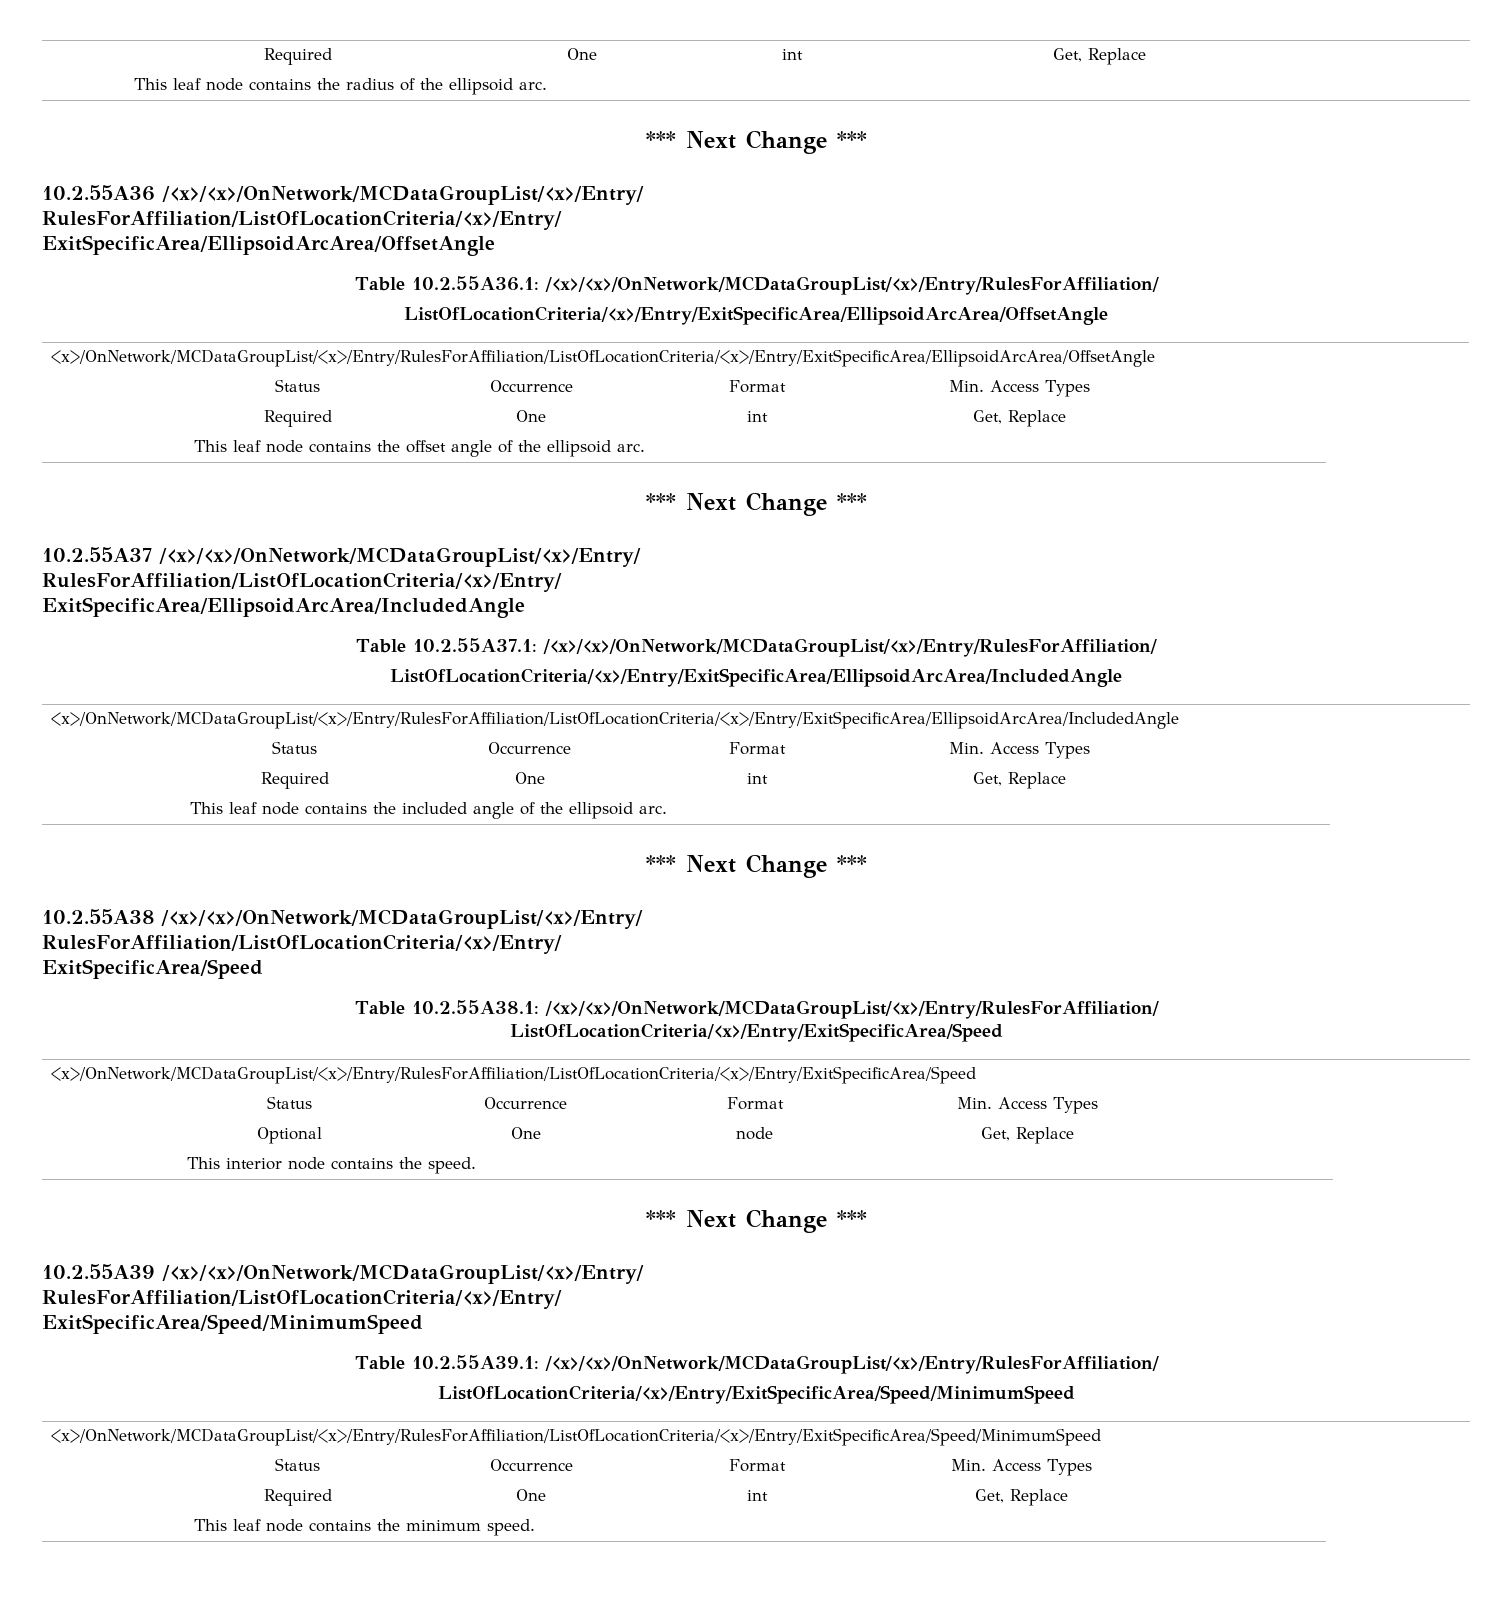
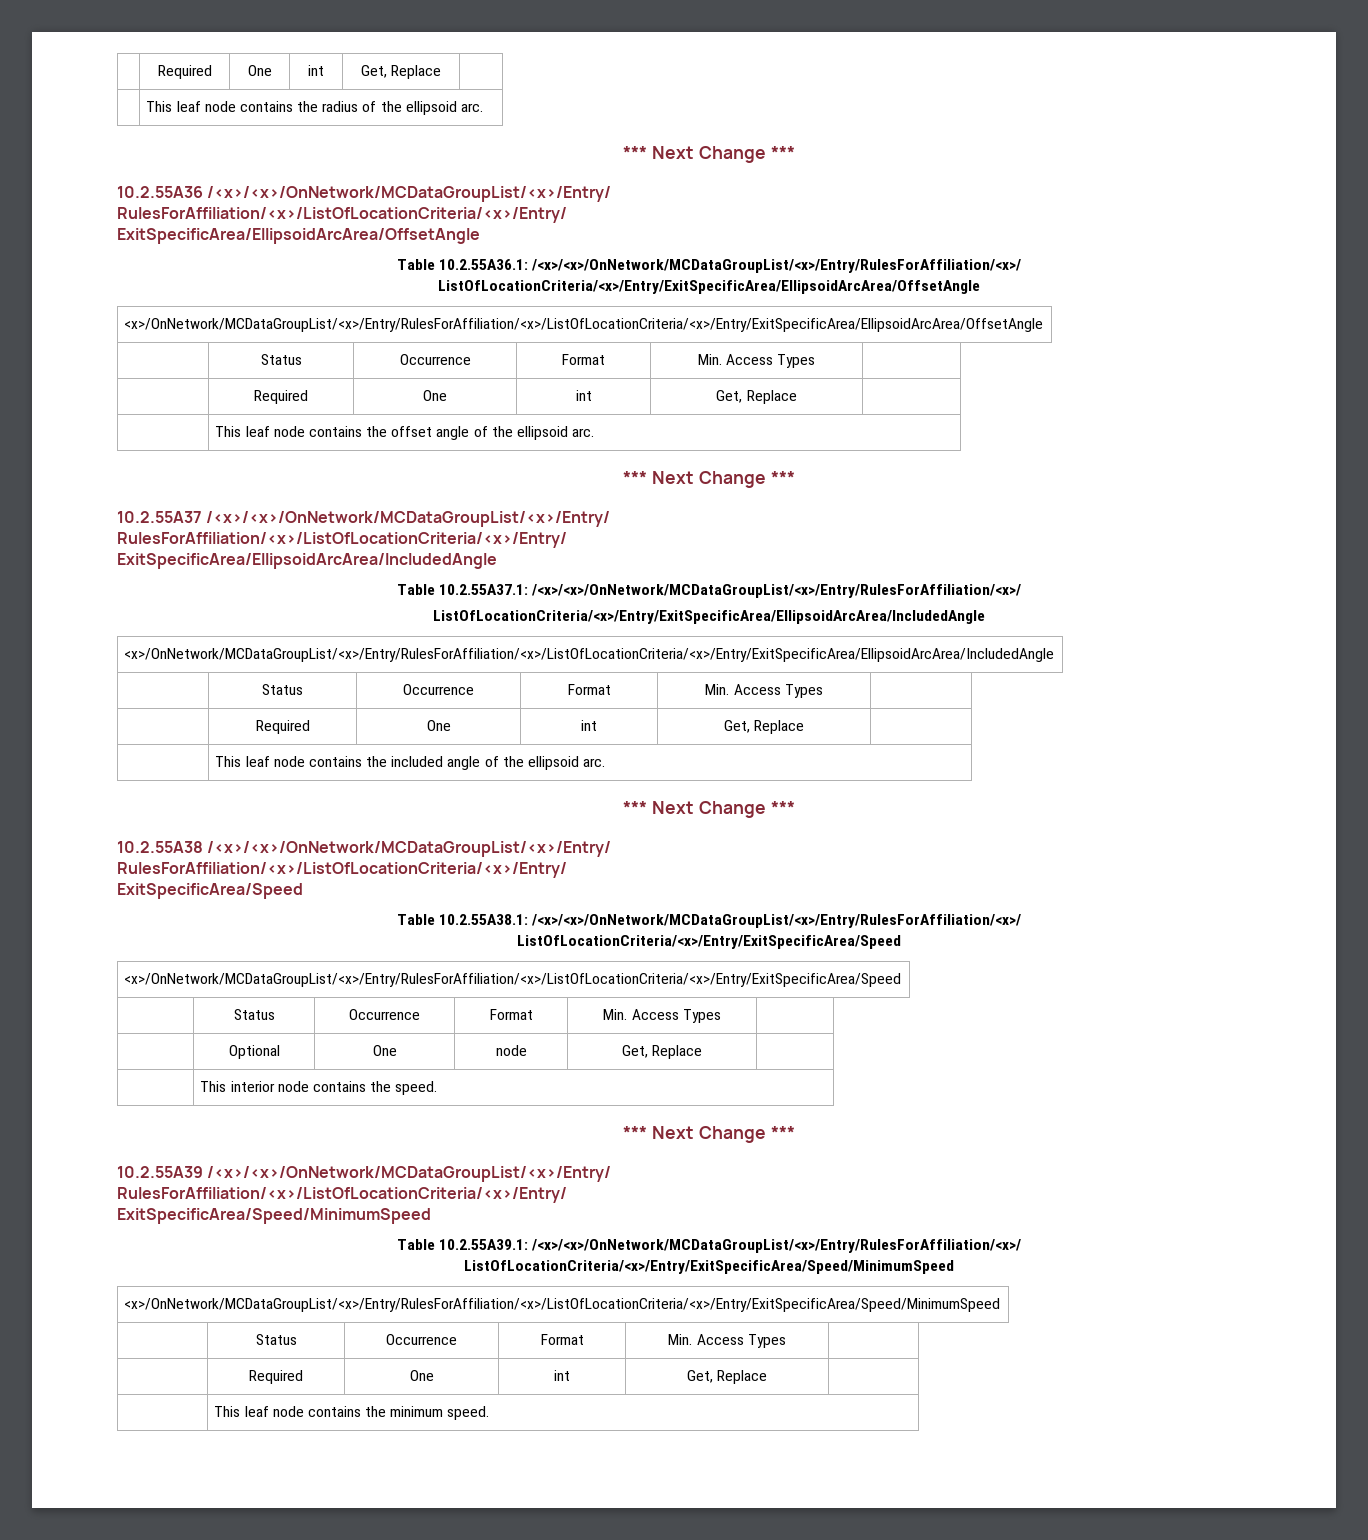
[42,210,562,230] RulesForAffiliation/ListOfLocationCriteria/<x>/Entry/ -> [117,207,567,223] RulesForAffiliation/<x>/ListOfLocationCriteria/<x>/Entry/
[544,276,1159,295] /<x>/<x>/OnNetwork/MCDataGroupList/<x>/Entry/RulesForAffiliation/ -> [532,259,1022,273] /<x>/<x>/OnNetwork/MCDataGroupList/<x>/Entry/RulesForAffiliation/<x>/
[50,349,1155,367] <x>/OnNetwork/MCDataGroupList/<x>/Entry/RulesForAffiliation/ListOfLocationCriteria/<x>/Entry/ExitSpecificArea/EllipsoidArcArea/OffsetAngle -> [124,318,1044,332] <x>/OnNetwork/MCDataGroupList/<x>/Entry/RulesForAffiliation/<x>/ListOfLocationCriteria/<x>/Entry/ExitSpecificArea/EllipsoidArcArea/OffsetAngle
[42,572,562,592] RulesForAffiliation/ListOfLocationCriteria/<x>/Entry/ -> [117,532,567,548] RulesForAffiliation/<x>/ListOfLocationCriteria/<x>/Entry/
[542,638,1157,657] /<x>/<x>/OnNetwork/MCDataGroupList/<x>/Entry/RulesForAffiliation/ -> [532,584,1022,598] /<x>/<x>/OnNetwork/MCDataGroupList/<x>/Entry/RulesForAffiliation/<x>/
[50,711,1179,729] <x>/OnNetwork/MCDataGroupList/<x>/Entry/RulesForAffiliation/ListOfLocationCriteria/<x>/Entry/ExitSpecificArea/EllipsoidArcArea/IncludedAngle -> [124,648,1055,662] <x>/OnNetwork/MCDataGroupList/<x>/Entry/RulesForAffiliation/<x>/ListOfLocationCriteria/<x>/Entry/ExitSpecificArea/EllipsoidArcArea/IncludedAngle
[42,934,562,954] RulesForAffiliation/ListOfLocationCriteria/<x>/Entry/ -> [117,862,567,878] RulesForAffiliation/<x>/ListOfLocationCriteria/<x>/Entry/
[544,1000,1159,1019] /<x>/<x>/OnNetwork/MCDataGroupList/<x>/Entry/RulesForAffiliation/ -> [532,914,1022,928] /<x>/<x>/OnNetwork/MCDataGroupList/<x>/Entry/RulesForAffiliation/<x>/
[50,1066,976,1084] <x>/OnNetwork/MCDataGroupList/<x>/Entry/RulesForAffiliation/ListOfLocationCriteria/<x>/Entry/ExitSpecificArea/Speed -> [124,973,902,987] <x>/OnNetwork/MCDataGroupList/<x>/Entry/RulesForAffiliation/<x>/ListOfLocationCriteria/<x>/Entry/ExitSpecificArea/Speed
[42,1289,562,1309] RulesForAffiliation/ListOfLocationCriteria/<x>/Entry/ -> [117,1187,567,1203] RulesForAffiliation/<x>/ListOfLocationCriteria/<x>/Entry/
[544,1355,1159,1374] /<x>/<x>/OnNetwork/MCDataGroupList/<x>/Entry/RulesForAffiliation/ -> [532,1239,1022,1253] /<x>/<x>/OnNetwork/MCDataGroupList/<x>/Entry/RulesForAffiliation/<x>/
[50,1428,1101,1446] <x>/OnNetwork/MCDataGroupList/<x>/Entry/RulesForAffiliation/ListOfLocationCriteria/<x>/Entry/ExitSpecificArea/Speed/MinimumSpeed -> [124,1298,1001,1312] <x>/OnNetwork/MCDataGroupList/<x>/Entry/RulesForAffiliation/<x>/ListOfLocationCriteria/<x>/Entry/ExitSpecificArea/Speed/MinimumSpeed

